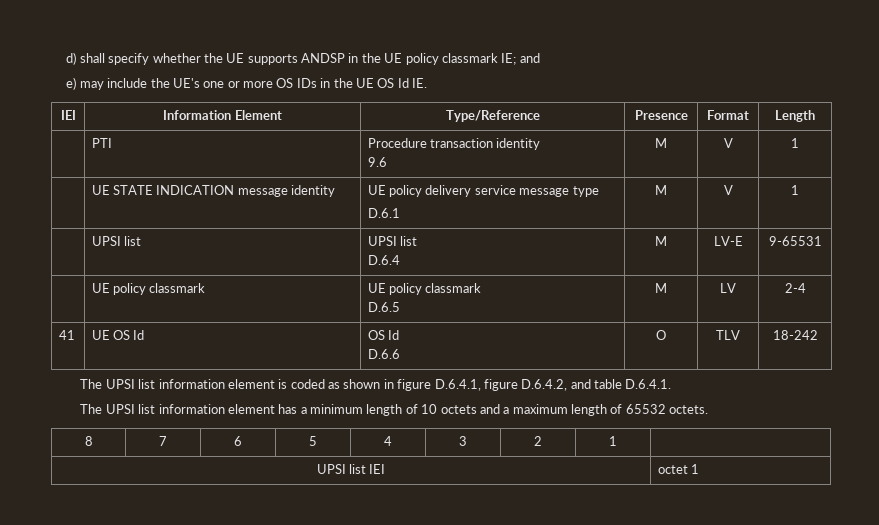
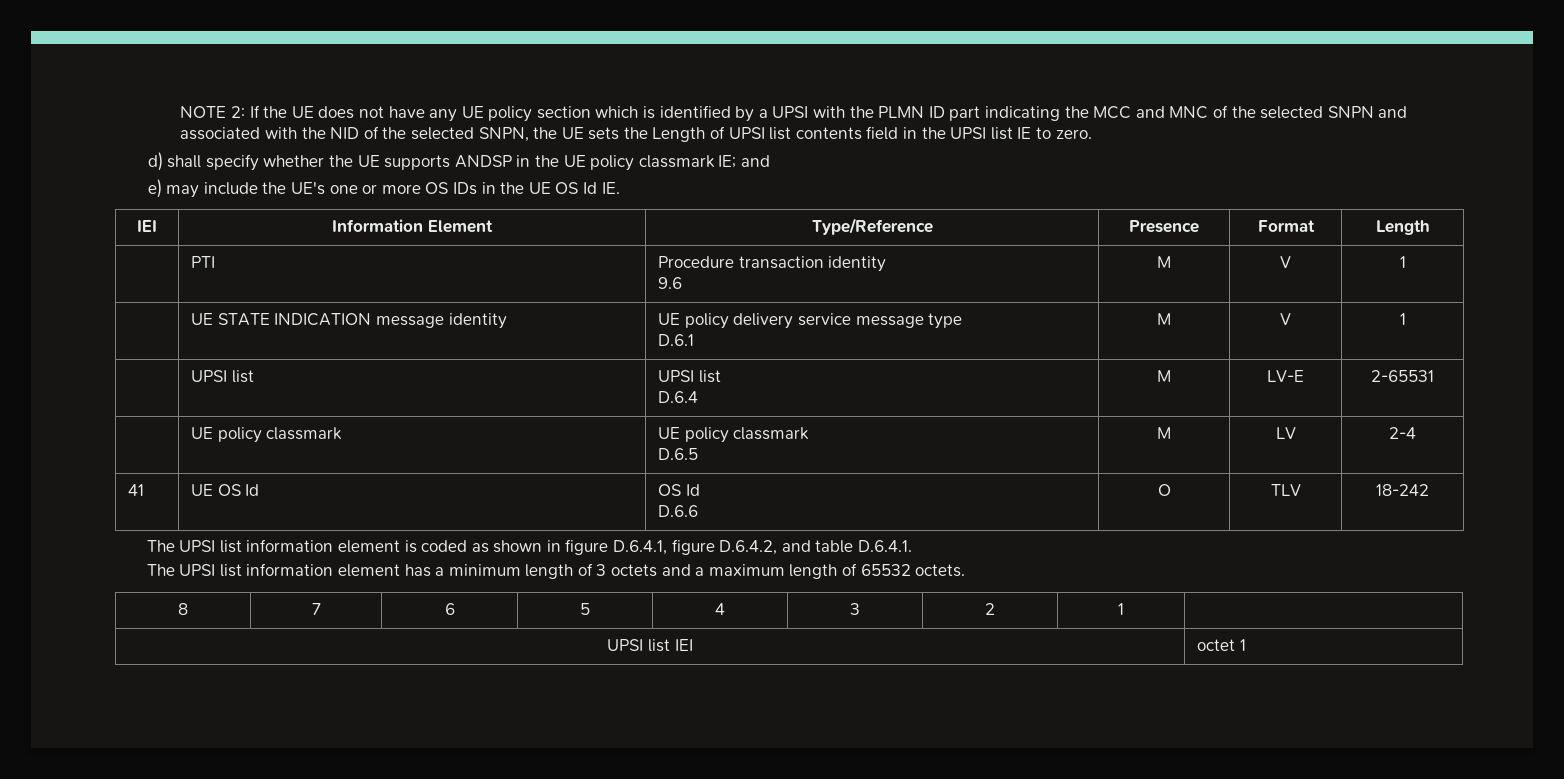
(66, 58) none -> [180,105,1408,122] [180,126,1092,142] NOTE 2: If the UE does not have any UE policy section which is identified by a UPSI with the PLMN ID part indicating the MCC and MNC of the selected SNPN and associated with the NID of the selected SNPN, the UE sets the Length of UPSI list contents field in the UPSI list IE to zero. //
[768,236,822,246] 9-65531 -> [1371,370,1434,382] 2-65531
[421,404,438,414] 10 -> [596,564,607,576] 3

